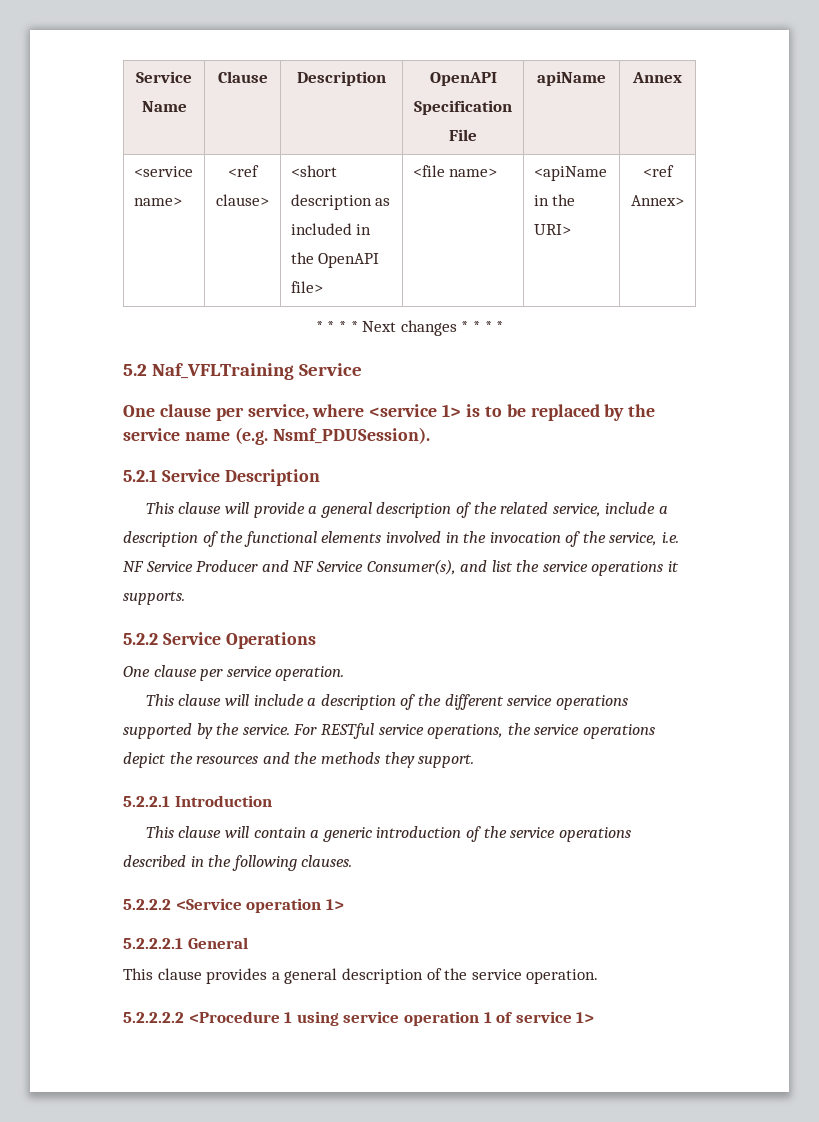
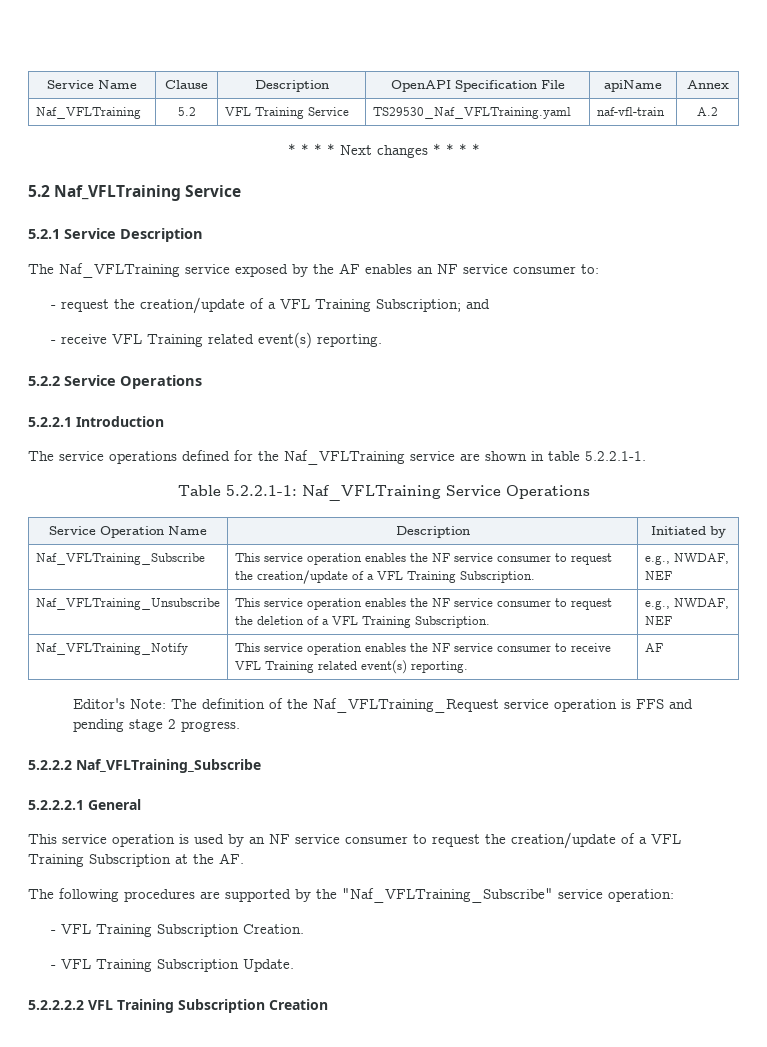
[133,166,193,177] [133,197,182,206] [228,165,259,177] [216,194,269,206] [290,165,337,177] [290,194,391,210] [290,223,372,235] [290,252,380,268] [290,281,323,293] [412,165,498,177] [533,166,607,181] [533,194,576,206] [533,224,571,235] [643,165,674,177] [631,195,684,206] <service name> | <ref clause> | <short description as included in the OpenAPI file> | <file name> | <apiName in the URI> | <ref Annex> -> [35,107,141,119] [177,107,196,116] [224,107,349,119] [372,107,571,119] [596,107,665,116] [697,107,718,116] Naf_VFLTraining | 5.2 | VFL Training Service | TS29530_Naf_VFLTraining.yaml | naf-vfl-train | A.2
[123,404,656,421] [123,427,430,445] [123,469,320,486] [145,502,668,518] [123,531,680,547] [123,559,680,576] [123,591,185,605] [123,632,316,649] [123,665,345,681] [145,694,628,710] [123,723,655,739] [123,752,475,768] [123,795,272,807] [145,826,631,842] [123,855,353,871] [123,898,344,913] [123,937,248,949] [123,968,599,984] [123,1011,595,1026] One clause per service, where <service 1> is to be replaced by the service name (e.g. Nsmf_PDUSession). // 5.2.1 Service Description // This clause will provide a general description of the related service, include a description of the functional elements involved in the invocation of the service, i.e. NF Service Producer and NF Service Consumer(s), and list the service operations it supports. // 5.2.2 Service Operations // One clause per service operation. // This clause will include a description of the different service operations supported by the service. For RESTful service operations, the service operations depict the resources and the methods they support. // 5.2.2.1 Introduction // This clause will contain a generic introduction of the service operations described in the following clauses. // 5.2.2.2 <Service operation 1> // 5.2.2.2.1 General // This clause provides a general description of the service operation. // 5.2.2.2.2 <Procedure 1 using service operation 1 of service 1> -> [28,228,203,242] [28,263,599,278] [50,297,490,314] [50,332,382,348] [28,375,202,389] [28,416,164,427] [28,450,646,465] [177,485,590,501] [49,526,207,538] [395,526,470,538] [650,526,726,538] [35,553,205,565] [234,553,612,565] [234,570,535,584] [644,553,729,565] [644,571,672,580] [35,598,220,610] [234,598,612,610] [234,616,490,628] [644,598,729,610] [644,616,672,625] [35,643,188,655] [234,643,611,655] [234,660,468,674] [644,643,663,652] [73,698,694,713] [73,719,241,732] [28,759,261,773] [28,799,141,810] [28,832,681,849] [28,853,244,867] [28,888,674,903] [50,924,304,937] [50,959,294,972] [28,999,328,1013] 5.2.1 Service Description // The Naf_VFLTraining service exposed by the AF enables an NF service consumer to: // - request the creation/update of a VFL Training Subscription; and // - receive VFL Training related event(s) reporting. // 5.2.2 Service Operations // 5.2.2.1 Introduction // The service operations defined for the Naf_VFLTraining service are shown in table 5.2.2.1-1. // Table 5.2.2.1-1: Naf_VFLTraining Service Operations // Service Operation Name | Description | Initiated by // Naf_VFLTraining_Subscribe | This service operation enables the NF service consumer to request the creation/update of a VFL Training Subscription. | e.g., NWDAF, NEF // Naf_VFLTraining_Unsubscribe | This service operation enables the NF service consumer to request the deletion of a VFL Training Subscription. | e.g., NWDAF, NEF // Naf_VFLTraining_Notify | This service operation enables the NF service consumer to receive VFL Training related event(s) reporting. | AF // Editor's Note: The definition of the Naf_VFLTraining_Request service operation is FFS and pending stage 2 progress. // 5.2.2.2 Naf_VFLTraining_Subscribe // 5.2.2.2.1 General // This service operation is used by an NF service consumer to request the creation/update of a VFL Training Subscription at the AF. // The following procedures are supported by the "Naf_VFLTraining_Subscribe" service operation: // - VFL Training Subscription Creation. // - VFL Training Subscription Update. // 5.2.2.2.2 VFL Training Subscription Creation

